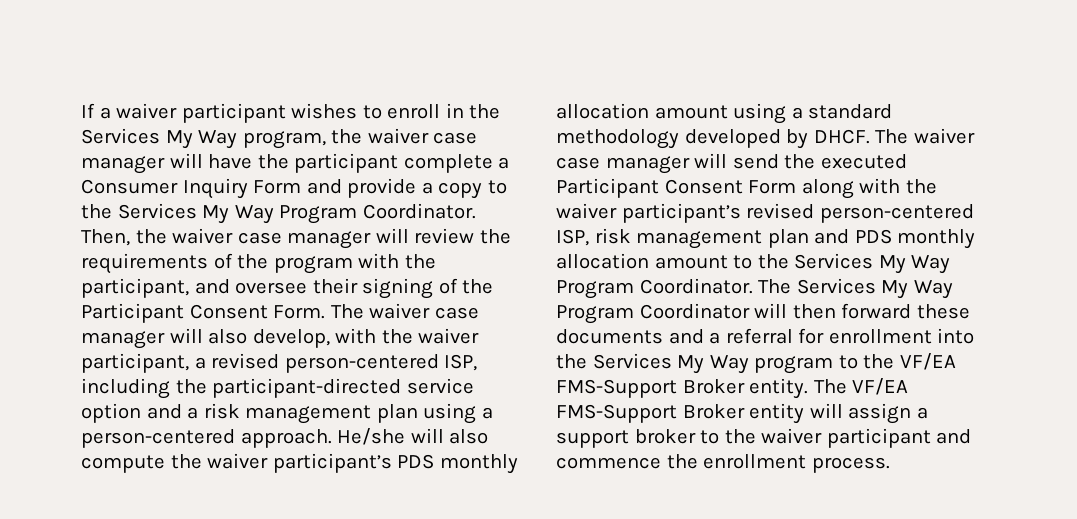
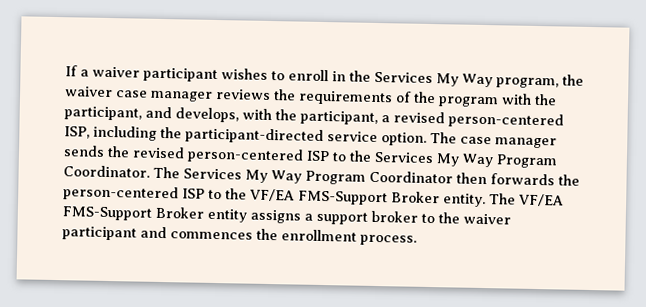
[169,153,510,173] [81,178,507,199] [81,203,476,224] [81,228,475,249] will have the participant complete a Consumer Inquiry Form and provide a copy to the Services My Way Program Coordinator. Then, the waiver case manager will review -> [215,88,271,101] reviews
[235,278,494,299] [81,303,479,323] [81,328,480,349] oversee their signing of the Participant Consent Form. The waiver case manager will also develop, with the waiver -> [175,107,297,123] develops, with the
[81,403,493,424] [81,428,489,448] [81,453,518,474] [556,103,893,124] [556,128,975,149] [556,153,907,174] [556,178,937,199] [556,203,974,223] [556,228,976,249] [556,253,728,269] option and a risk management plan using a person-centered approach. He/she will also compute the waiver participant’s PDS monthly allocation amount using a standard methodology developed by DHCF. The waiver case manager will send the executed Participant Consent Form along with the waiver participant’s revised person-centered ISP, risk management plan and PDS monthly allocation amount -> [381,132,557,149] [63,145,330,164] option. The case manager sends the revised person-centered ISP
[754,303,970,319] [556,328,975,344] [556,353,834,374] will then forward these documents and a referral for enrollment into the Services My Way program -> [456,172,580,186] [63,185,205,202] then forwards the person-centered ISP
[809,403,912,424] will assign -> [250,209,301,224] assigns
[556,457,661,469] commence -> [170,231,253,240] commences

